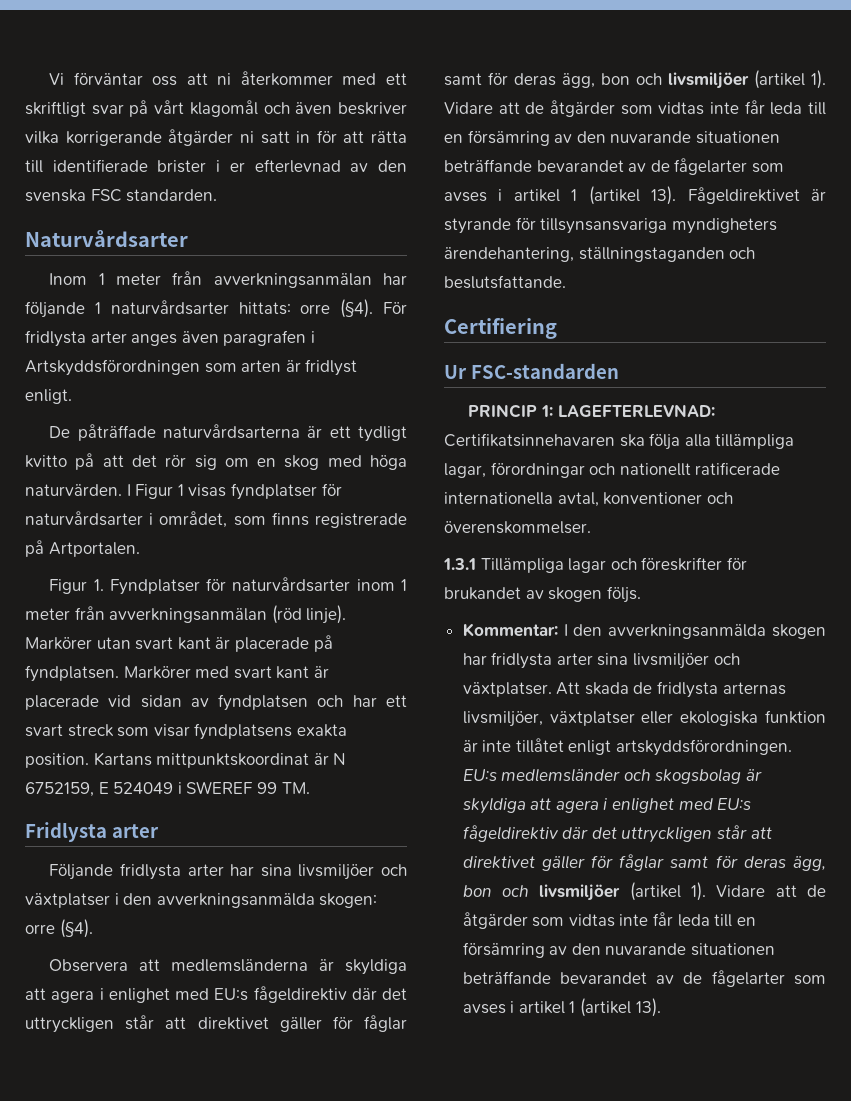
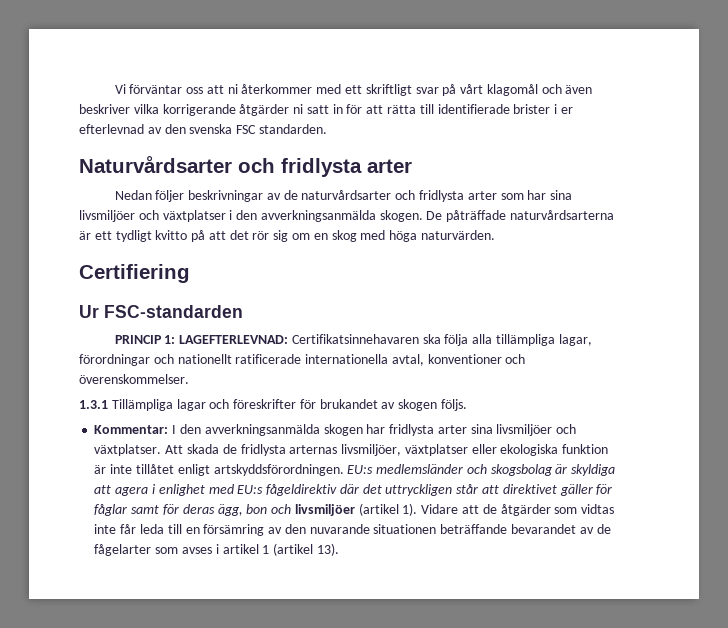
[49,271,407,288] [25,299,407,318] [25,330,315,347] [25,359,358,376] [25,389,72,404] // Inom 1 meter från avverkningsanmälan har följande 1 naturvårdsarter hittats: orre (§4). För fridlysta arter anges även paragrafen i Artskyddsförordningen som arten är fridlyst enligt. // -> [238,158,412,177] [114,190,573,202] [79,210,423,222] och fridlysta arter // Nedan följer beskrivningar av de naturvårdsarter och fridlysta arter som har sina livsmiljöer och växtplatser i den avverkningsanmälda skogen.
[126,483,342,500] [25,511,407,528] [25,540,140,557] [49,577,407,595] [25,605,347,624] [25,635,333,652] [25,665,329,682] [25,694,407,711] [25,723,347,740] [25,752,347,768] [25,781,310,797] [25,822,159,842] [49,863,408,880] [25,893,378,908] [25,919,93,938] [49,959,407,975] [25,986,407,1003] [25,1015,407,1033] [444,70,826,89] [444,100,826,117] [444,130,780,146] [444,158,784,175] [444,186,826,205] [444,217,777,234] [444,247,756,262] [444,275,566,289] I Figur 1 visas fyndplatser för naturvårdsarter i området, som finns registrerade på Artportalen. // Figur 1. Fyndplatser för naturvårdsarter inom 1 meter från avverkningsanmälan (röd linje). Markörer utan svart kant är placerade på fyndplatsen. Markörer med svart kant är placerade vid sidan av fyndplatsen och har ett svart streck som visar fyndplatsens exakta position. Kartans mittpunktskoordinat är N 6752159, E 524049 i SWEREF 99 TM. // Fridlysta arter // Följande fridlysta arter har sina livsmiljöer och växtplatser i den avverkningsanmälda skogen: orre (§4). // Observera att medlemsländerna är skyldiga att agera i enlighet med EU:s fågeldirektiv där det uttryckligen står att direktivet gäller för fåglar samt för deras ägg, bon och livsmiljöer (artikel 1). Vidare att de åtgärder som vidtas inte får leda till en försämring av den nuvarande situationen beträffande bevarandet av de fågelarter som avses i artikel 1 (artikel 13). Fågeldirektivet är styrande för tillsynsansvariga myndigheters ärendehantering, ställningstaganden och beslutsfattande. -> (495, 235) none

